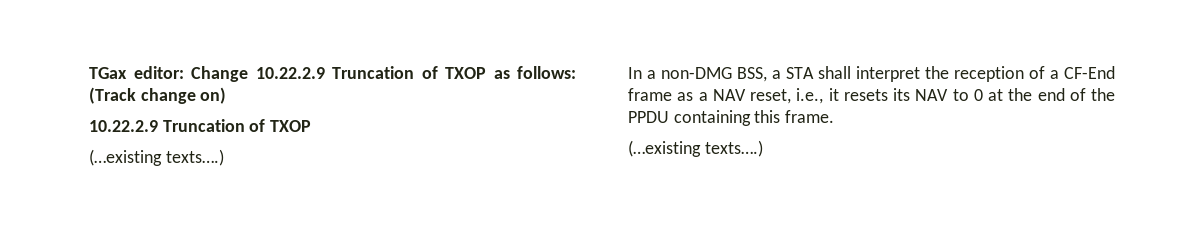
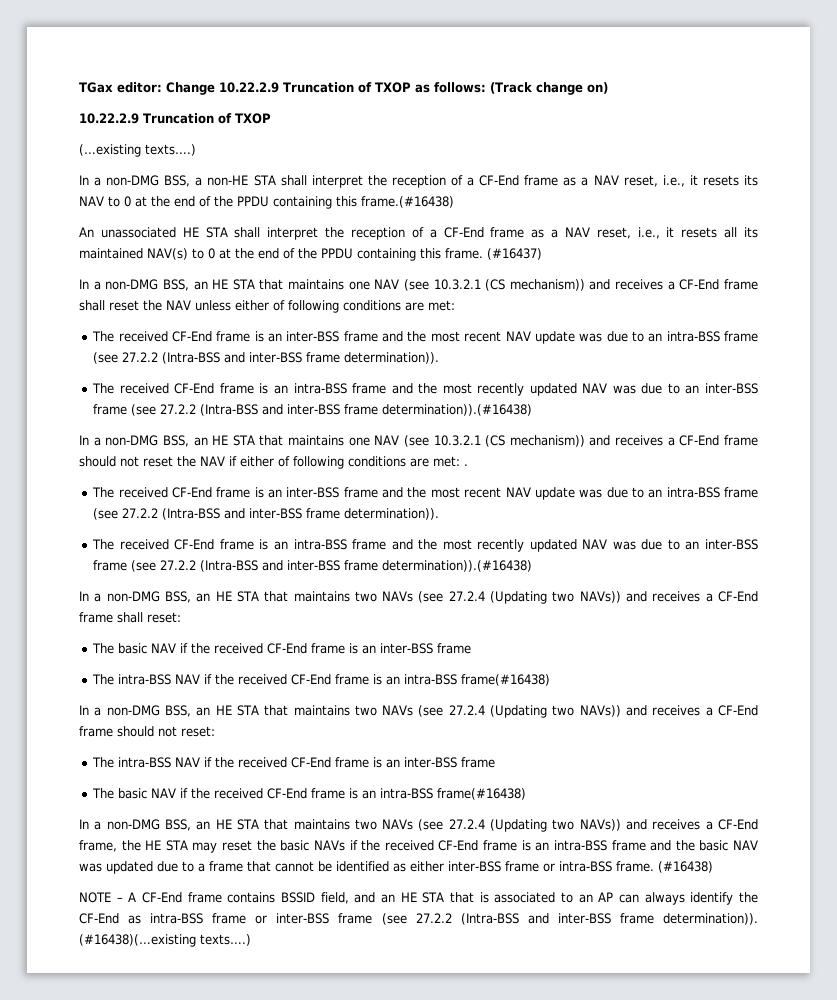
(781, 74) none -> [207,175,249,186] non-HE
[785,110,835,123] [628,140,701,157] frame. // (…existing -> [361,196,454,208] [79,227,758,240] [79,248,542,261] [79,279,759,291] [79,300,455,313] [92,331,758,344] [93,352,440,364] [92,383,759,396] [93,404,533,416] [79,435,759,447] [79,456,468,469] [92,487,758,500] [93,508,440,520] [92,539,759,552] [93,560,533,572] [79,591,759,604] [79,612,181,623] [92,643,472,654] [92,674,551,686] [79,705,759,718] [79,726,215,737] [92,757,496,768] [92,788,527,800] [79,819,759,832] [79,840,758,853] [79,861,713,874] [79,892,758,905] [79,913,759,925] [79,934,196,947] frame.(#16438) // An unassociated HE STA shall interpret the reception of a CF-End frame as a NAV reset, i.e., it resets all its maintained NAV(s) to 0 at the end of the PPDU containing this frame. (#16437) // In a non-DMG BSS, an HE STA that maintains one NAV (see 10.3.2.1 (CS mechanism)) and receives a CF-End frame shall reset the NAV unless either of following conditions are met: // The received CF-End frame is an inter-BSS frame and the most recent NAV update was due to an intra-BSS frame (see 27.2.2 (Intra-BSS and inter-BSS frame determination)). // The received CF-End frame is an intra-BSS frame and the most recently updated NAV was due to an inter-BSS frame (see 27.2.2 (Intra-BSS and inter-BSS frame determination)).(#16438) // In a non-DMG BSS, an HE STA that maintains one NAV (see 10.3.2.1 (CS mechanism)) and receives a CF-End frame should not reset the NAV if either of following conditions are met: . // The received CF-End frame is an inter-BSS frame and the most recent NAV update was due to an intra-BSS frame (see 27.2.2 (Intra-BSS and inter-BSS frame determination)). // The received CF-End frame is an intra-BSS frame and the most recently updated NAV was due to an inter-BSS frame (see 27.2.2 (Intra-BSS and inter-BSS frame determination)).(#16438) // In a non-DMG BSS, an HE STA that maintains two NAVs (see 27.2.4 (Updating two NAVs)) and receives a CF-End frame shall reset: // The basic NAV if the received CF-End frame is an inter-BSS frame // The intra-BSS NAV if the received CF-End frame is an intra-BSS frame(#16438) // In a non-DMG BSS, an HE STA that maintains two NAVs (see 27.2.4 (Updating two NAVs)) and receives a CF-End frame should not reset: // The intra-BSS NAV if the received CF-End frame is an inter-BSS frame // The basic NAV if the received CF-End frame is an intra-BSS frame(#16438) // In a non-DMG BSS, an HE STA that maintains two NAVs (see 27.2.4 (Updating two NAVs)) and receives a CF-End frame, the HE STA may reset the basic NAVs if the received CF-End frame is an intra-BSS frame and the basic NAV was updated due to a frame that cannot be identified as either inter-BSS frame or intra-BSS frame. (#16438) // NOTE – A CF-End frame contains BSSID field, and an HE STA that is associated to an AP can always identify the CF-End as intra-BSS frame or inter-BSS frame (see 27.2.2 (Intra-BSS and inter-BSS frame determination)). (#16438)(…existing

